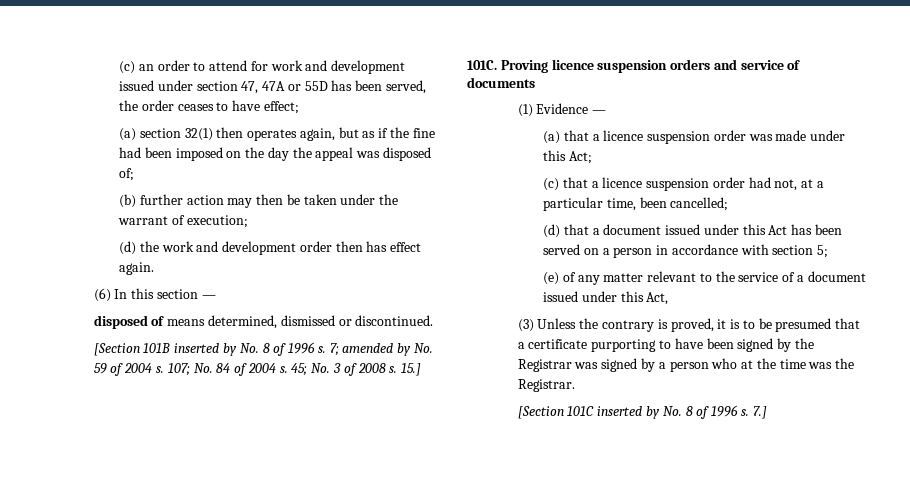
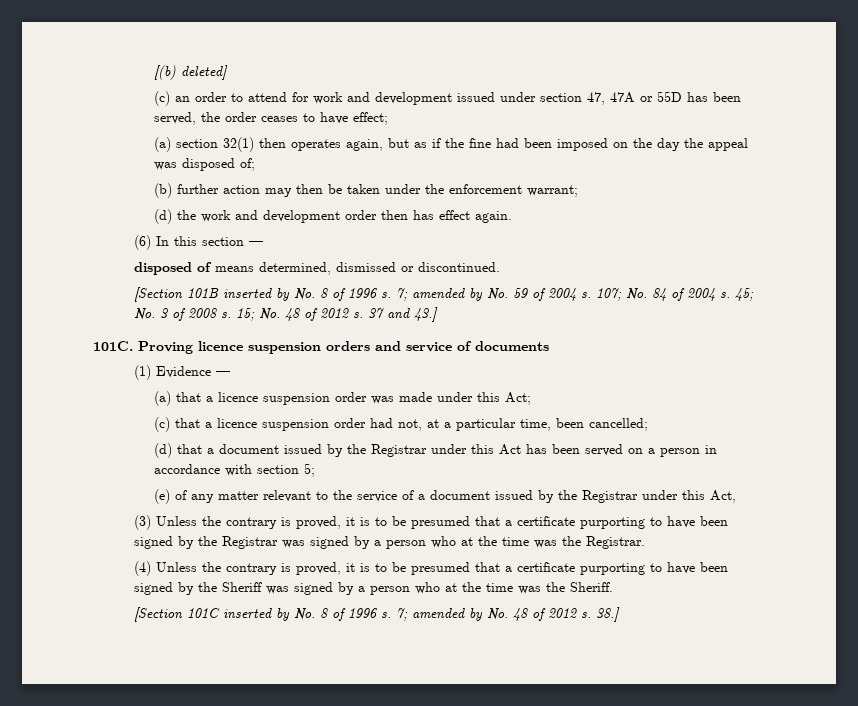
(118, 67) none -> [154,65,229,80] [(b) deleted] //
[117,215,248,228] warrant of execution; -> [449,184,579,197] enforcement warrant;
[401,363,422,376] 15.] -> [235,307,438,322] 15; No. 48 of 2012 s. 37 and 43.]
(701, 229) none -> [327,444,428,457] by the Registrar
(578, 296) none -> [538,490,639,503] by the Registrar
(575, 385) none -> [133,561,728,576] [133,582,613,595] // (4) Unless the contrary is proved, it is to be presumed that a certificate purporting to have been signed by the Sheriff was signed by a person who at the time was the Sheriff.
[752,406,767,419] 7.] -> [395,607,620,622] 7; amended by No. 48 of 2012 s. 38.]

